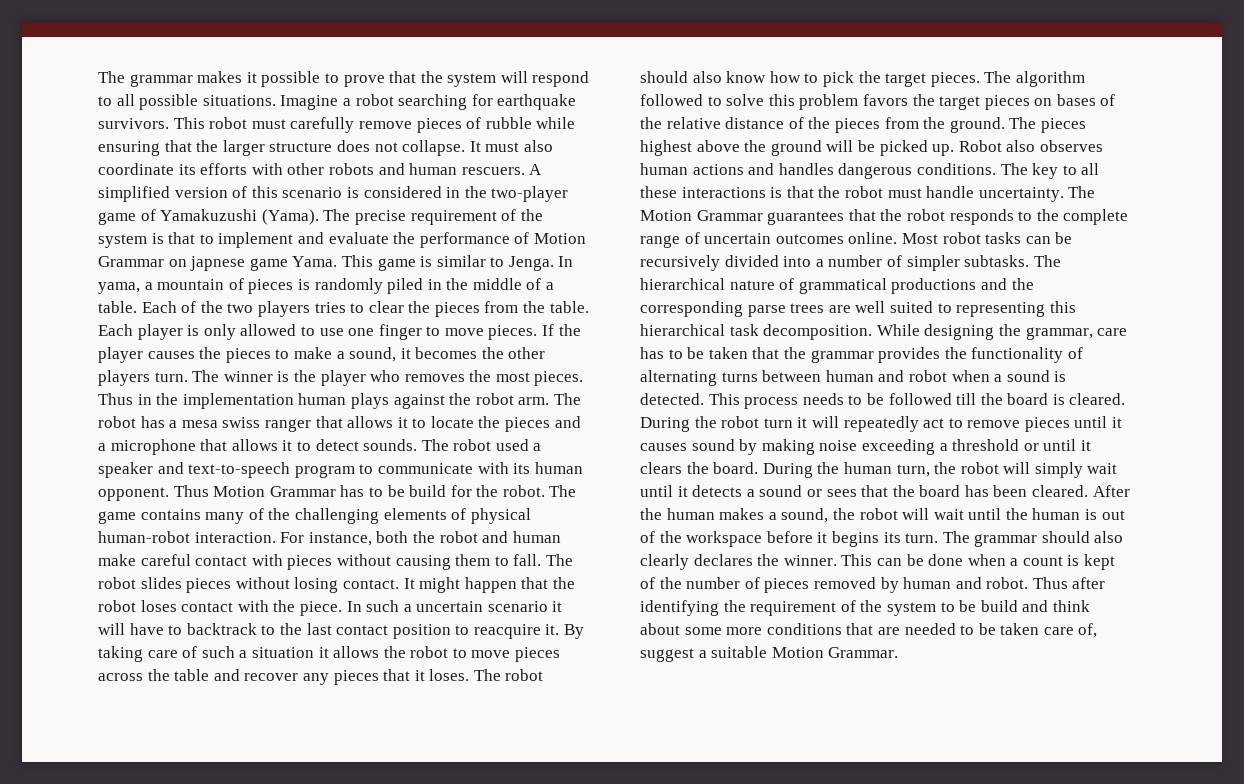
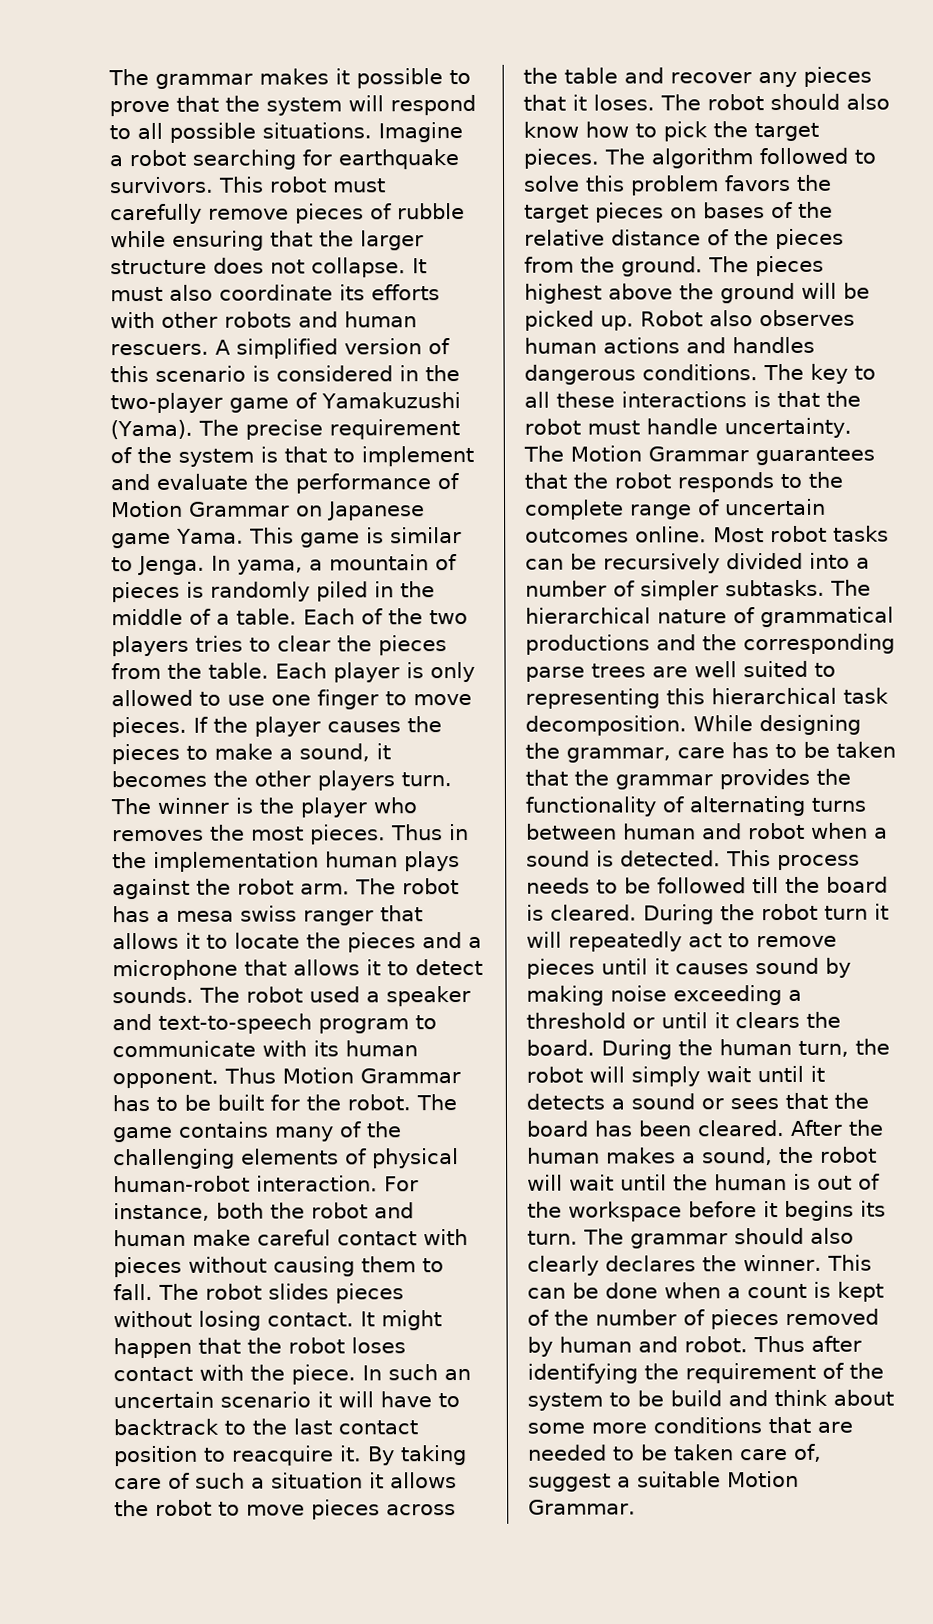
[190,256,246,271] japnese -> [327,501,425,521] Japanese
[409,485,447,497] build -> [217,1094,264,1111] built
[403,604,412,612] a -> [444,1368,471,1381] an

